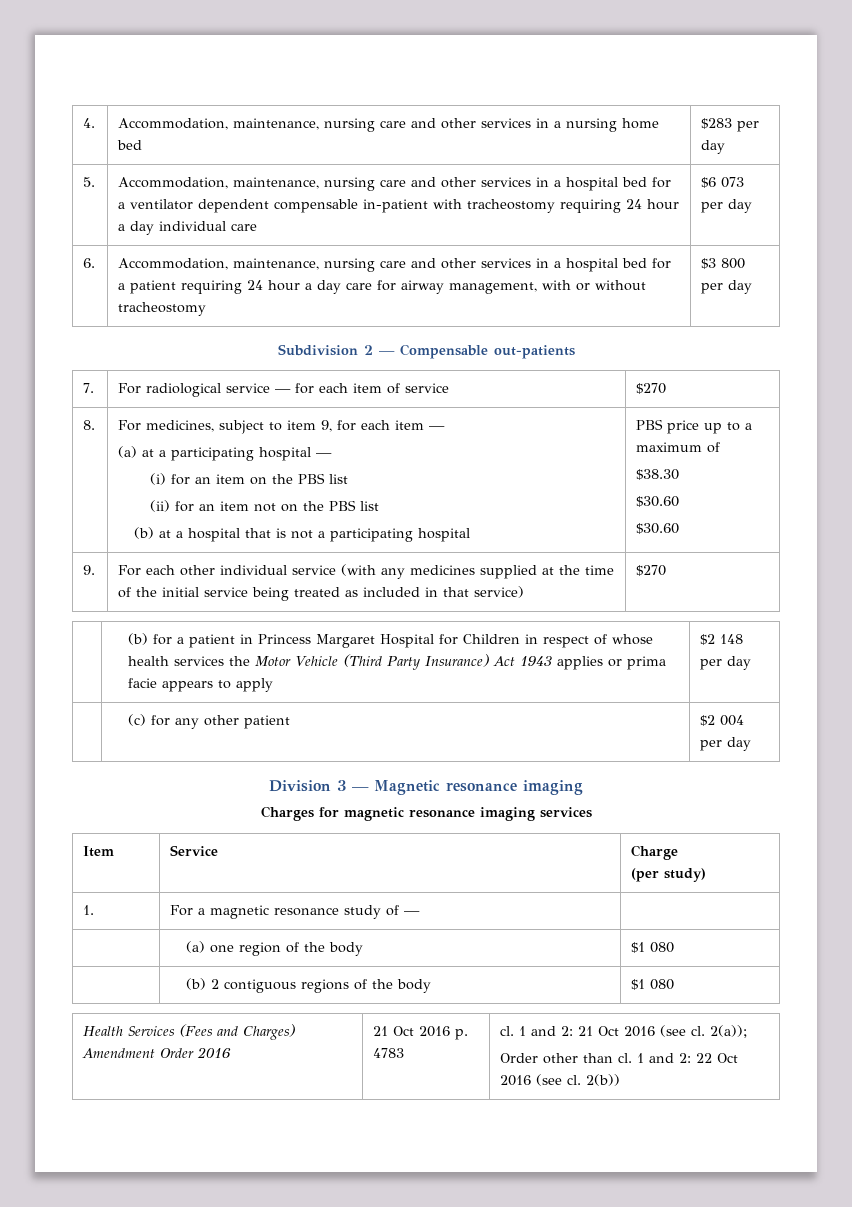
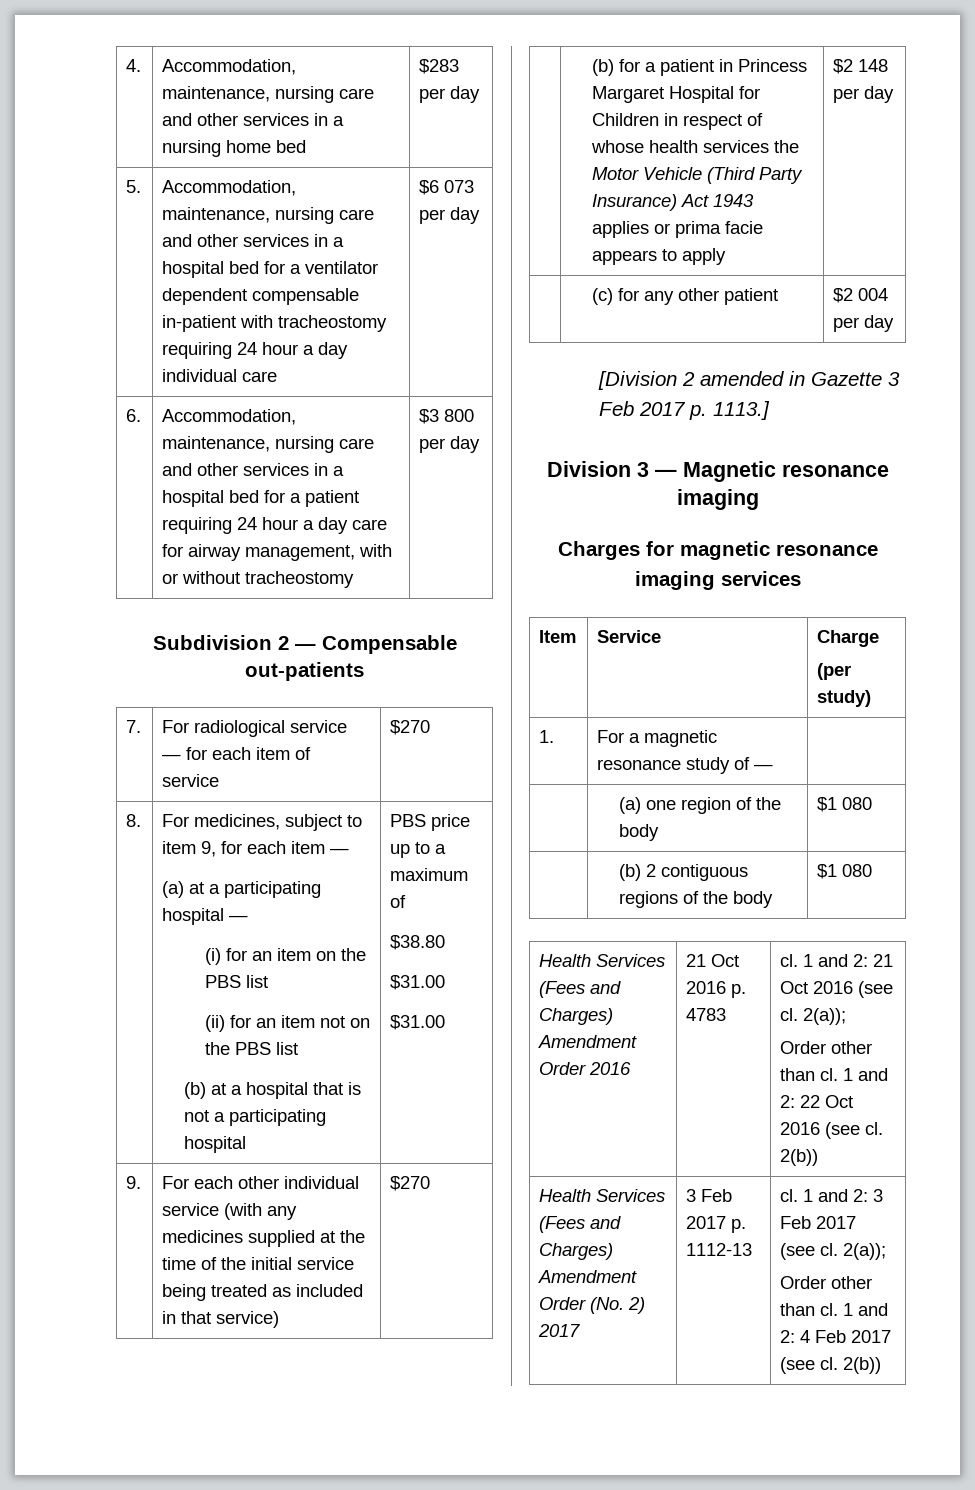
[636,469,680,480] [636,496,680,507] [636,523,680,534] $38.30 // $30.60 // $30.60 -> [390,935,446,950] [390,975,446,990] [390,1015,446,1030] $38.80 // $31.00 // $31.00
(752, 744) none -> [598,371,901,390] [599,401,771,420] // [Division 2 amended in Gazette 3 Feb 2017 p. 1113.]
(621, 1080) none -> [539,1189,666,1202] [539,1216,622,1233] [539,1243,614,1260] [538,1270,638,1283] [539,1297,646,1314] [538,1324,581,1337] [686,1189,733,1202] [686,1216,747,1233] [686,1243,753,1256] [780,1189,884,1202] [780,1216,857,1229] [780,1243,887,1260] [780,1276,873,1289] [780,1303,889,1316] [780,1330,892,1343] [780,1357,882,1374] // Health Services (Fees and Charges) Amendment Order (No. 2) 2017 | 3 Feb 2017 p. 1112-13 | cl. 1 and 2: 3 Feb 2017 (see cl. 2(a)); // Order other than cl. 1 and 2: 4 Feb 2017 (see cl. 2(b))

